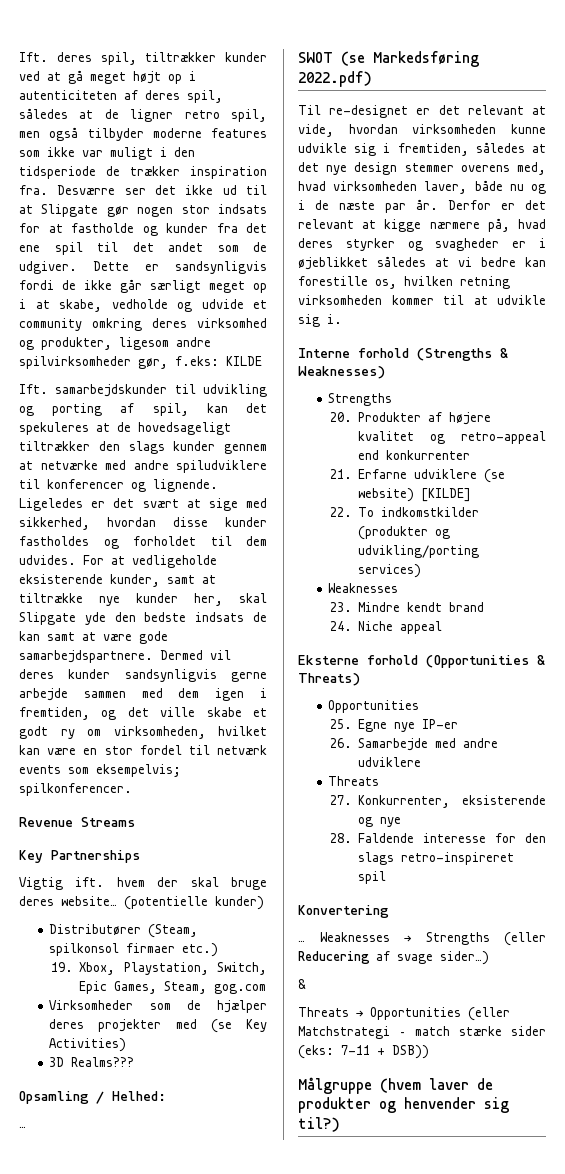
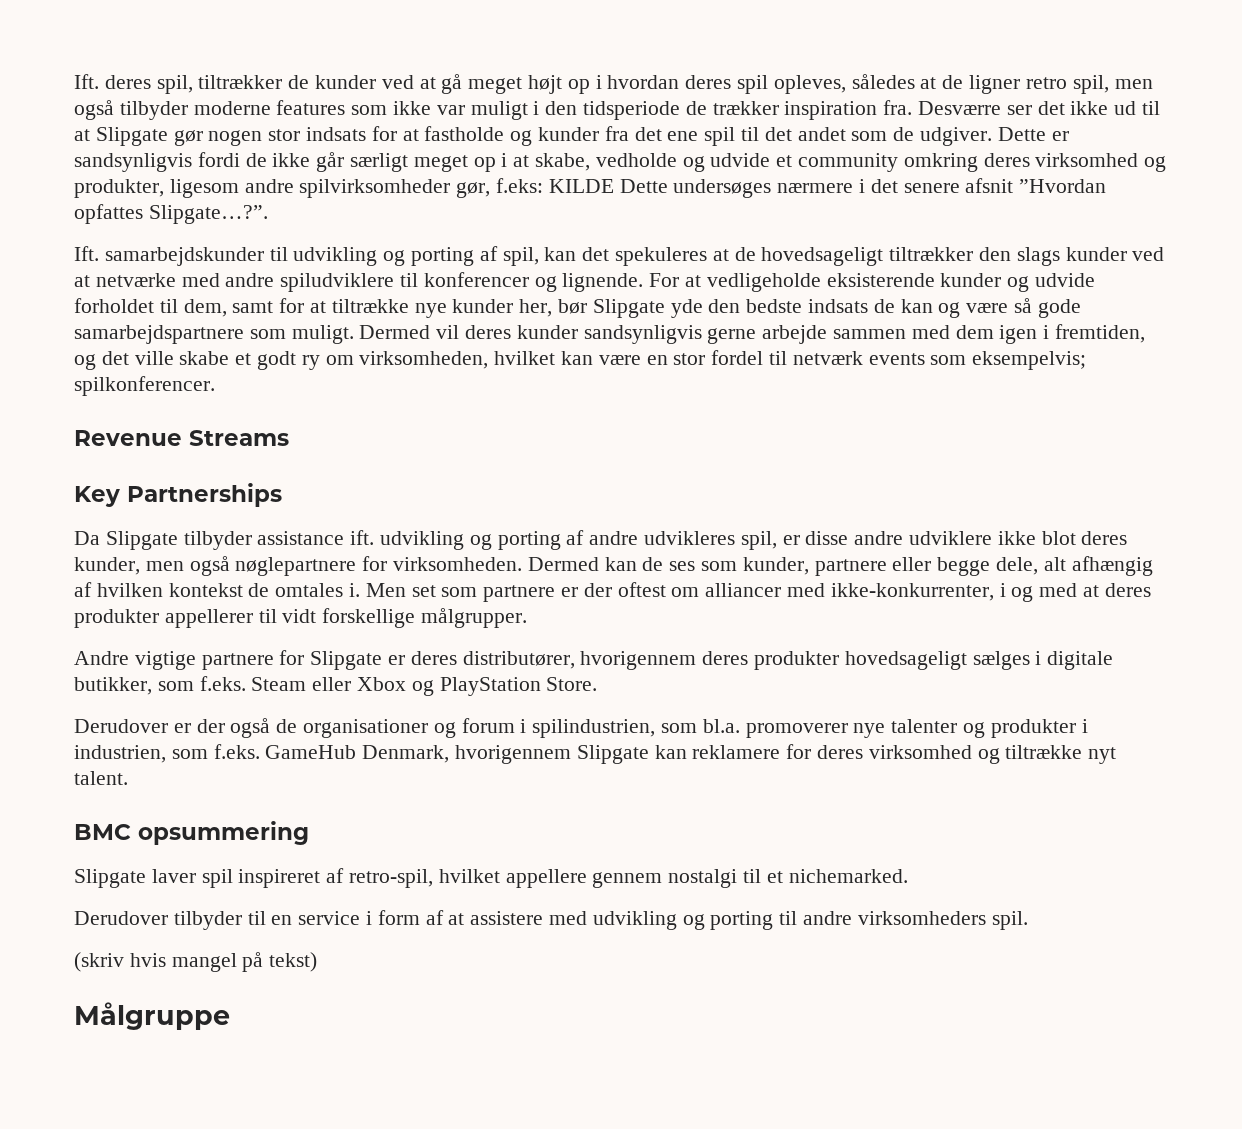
(217, 57) none -> [288,75,310,89] de
[19,90,223,103] autenticiteten af deres spil, -> [607,75,846,94] hvordan deres spil opleves,
(262, 361) none -> [619,178,1107,198] [74,204,268,224] Dette undersøges nærmere i det senere afsnit ”Hvordan opfattes Slipgate…?”.
[224,444,267,454] gennem -> [1132,247,1165,261] ved
[19,498,267,511] [19,517,267,530] [19,536,267,549] [19,555,217,568] [19,574,195,587] Ligeledes er det svært at sige med sikkerhed, hvordan disse kunder fastholdes og forholdet til dem udvides. For at vedligeholde eksisterende kunder, samt -> [649,273,1096,292] [74,298,305,317] For at vedligeholde eksisterende kunder og udvide forholdet til dem, samt for
[239,593,267,603] skal -> [558,299,588,314] bør
[47,631,168,644] [19,650,153,663] samt at være gode samarbejdspartnere. -> [938,298,1081,318] [74,325,354,344] og være så gode samarbejdspartnere som muligt.
[19,877,267,890] [19,896,264,910] [49,924,199,938] [49,943,219,957] [50,962,267,975] [79,981,267,994] [49,1000,267,1013] [49,1019,267,1033] [49,1038,127,1052] [49,1057,135,1067] [19,1091,166,1104] [19,1126,26,1128] [298,51,479,67] [298,71,372,87] [298,105,546,118] [298,124,546,137] [298,142,546,156] [298,162,546,175] [298,180,546,194] [298,199,546,213] [298,218,546,232] [298,238,546,251] [298,256,546,270] [298,276,510,289] [298,295,546,305] [298,314,342,327] [298,348,508,361] [298,366,385,379] [328,393,393,406] [329,412,492,425] [358,431,546,444] [358,450,471,460] [329,469,506,483] [358,488,472,502] [329,507,480,517] [358,526,451,540] [358,545,480,558] [358,564,422,578] [328,583,399,593] [329,602,485,612] [329,621,443,634] [298,655,545,668] [298,673,360,686] [328,700,420,713] [329,719,459,732] [329,738,499,751] [358,757,422,767] [328,776,380,786] [329,795,546,808] [358,817,402,827] [329,833,546,843] [358,852,515,865] [358,871,387,884] [298,905,389,918] [298,932,546,946] [298,951,489,965] [298,979,306,989] [298,1007,510,1021] [298,1026,546,1039] [298,1045,429,1059] [298,1077,493,1094] [298,1097,509,1113] [298,1117,340,1132] Vigtig ift. hvem der skal bruge deres website… (potentielle kunder) // Distributører (Steam, spilkonsol firmaer etc.) // 19. Xbox, Playstation, Switch, Epic Games, Steam, gog.com // Virksomheder som de hjælper deres projekter med (se Key Activities) // 3D Realms??? // Opsamling / Helhed: // … // SWOT (se Markedsføring 2022.pdf) // Til re-designet er det relevant at vide, hvordan virksomheden kunne udvikle sig i fremtiden, således at det nye design stemmer overens med, hvad virksomheden laver, både nu og i de næste par år. Derfor er det relevant at kigge nærmere på, hvad deres styrker og svagheder er i øjeblikket således at vi bedre kan forestille os, hvilken retning virksomheden kommer til at udvikle sig i. // Interne forhold (Strengths & Weaknesses) // Strengths // 20. Produkter af højere kvalitet og retro-appeal end konkurrenter // 21. Erfarne udviklere (se website) [KILDE] // 22. To indkomstkilder (produkter og udvikling/porting services) // Weaknesses // 23. Mindre kendt brand // 24. Niche appeal // Eksterne forhold (Opportunities & Threats) // Opportunities // 25. Egne nye IP-er // 26. Samarbejde med andre udviklere // Threats // 27. Konkurrenter, eksisterende og nye // 28. Faldende interesse for den slags retro-inspireret spil // Konvertering // … Weaknesses → Strengths (eller Reducering af svage sider…) // & // Threats → Opportunities (eller Matchstrategi – match stærke sider (eks: 7-11 + DSB)) // Målgruppe (hvem laver de produkter og henvender sig til?) -> [74,530,1128,550] [74,556,1153,576] [74,582,1151,602] [74,608,528,628] [74,650,1114,670] [74,676,598,696] [74,718,1088,738] [74,744,1117,764] [74,771,128,785] [74,821,309,845] [74,868,908,888] [74,910,1028,930] [74,952,318,972] [74,1002,230,1030] Da Slipgate tilbyder assistance ift. udvikling og porting af andre udvikleres spil, er disse andre udviklere ikke blot deres kunder, men også nøglepartnere for virksomheden. Dermed kan de ses som kunder, partnere eller begge dele, alt afhængig af hvilken kontekst de omtales i. Men set som partnere er der oftest om alliancer med ikke-konkurrenter, i og med at deres produkter appellerer til vidt forskellige målgrupper. // Andre vigtige partnere for Slipgate er deres distributører, hvorigennem deres produkter hovedsageligt sælges i digitale butikker, som f.eks. Steam eller Xbox og PlayStation Store. // Derudover er der også de organisationer og forum i spilindustrien, som bl.a. promoverer nye talenter og produkter i industrien, som f.eks. GameHub Denmark, hvorigennem Slipgate kan reklamere for deres virksomhed og tiltrække nyt talent. // BMC opsummering // Slipgate laver spil inspireret af retro-spil, hvilket appellere gennem nostalgi til et nichemarked. // Derudover tilbyder til en service i form af at assistere med udvikling og porting til andre virksomheders spil. // (skriv hvis mangel på tekst) // Målgruppe

